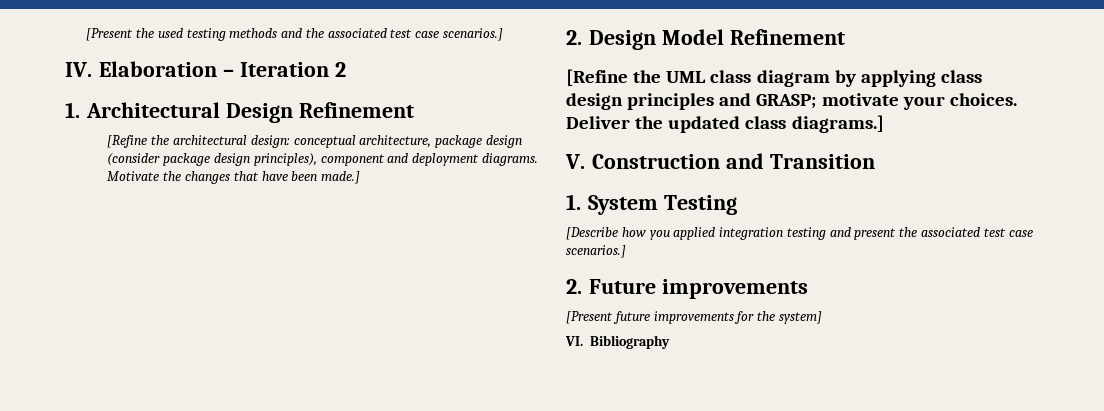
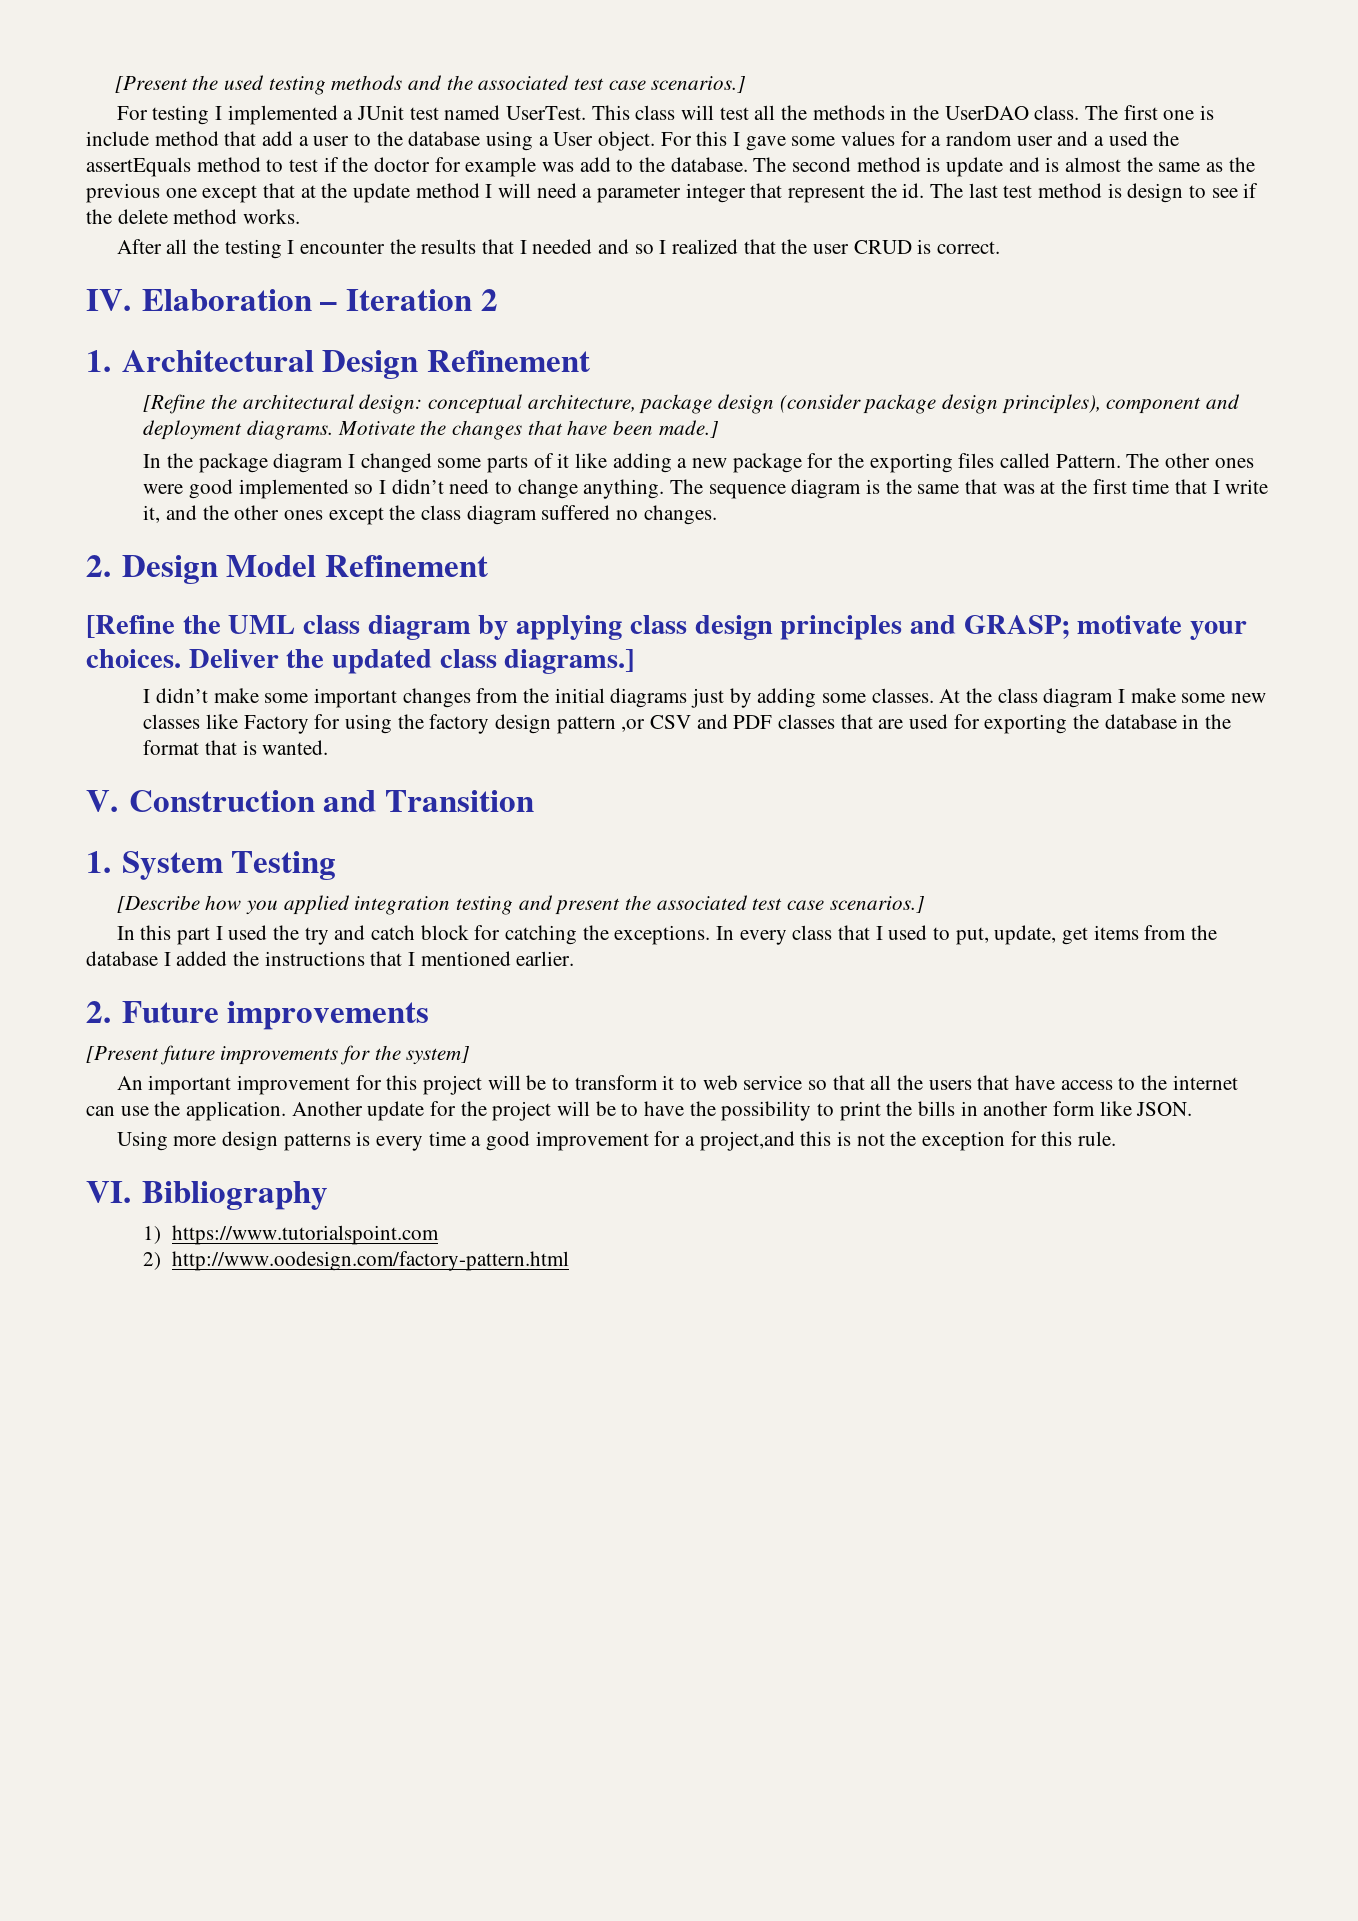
(504, 34) none -> [116,105,1214,125] [86,131,1180,151] [86,157,1255,177] [86,183,1259,203] [86,209,301,224] [116,239,1000,259] // For testing I implemented a JUnit test named UserTest. This class will test all the methods in the UserDAO class. The first one is include method that add a user to the database using a User object. For this I gave some values for a random user and a used the assertEquals method to test if the doctor for example was add to the database. The second method is update and is almost the same as the previous one except that at the update method I will need a parameter integer that represent the id. The last test method is design to see if the delete method works. // After all the testing I encounter the results that I needed and so I realized that the user CRUD is correct.
(361, 177) none -> [143,453,1254,473] [143,479,1269,499] [143,505,717,525] // In the package diagram I changed some parts of it like adding a new package for the exporting files called Pattern. The other ones were good implemented so I didn’t need to change anything. The sequence diagram is the same that was at the first time that I write it, and the other ones except the class diagram suffered no changes.
(884, 124) none -> [143,688,1267,708] [143,714,1232,734] [143,740,329,755] // I didn’t make some important changes from the initial diagrams just by adding some classes. At the class diagram I make some new classes like Factory for using the factory design pattern ,or CSV and PDF classes that are used for exporting the database in the format that is wanted.
(626, 251) none -> [116,925,1218,945] [86,951,575,966] // In this part I used the try and catch block for catching the exceptions. In every class that I used to put, update, get items from the database I added the instructions that I mentioned earlier.
[565,335,670,349] VI. Bibliography -> [116,1075,1238,1095] [86,1101,1193,1121] [116,1131,1116,1151] [86,1181,328,1210] [143,1225,440,1245] [143,1251,570,1271] An important improvement for this project will be to transform it to web service so that all the users that have access to the internet can use the application. Another update for the project will be to have the possibility to print the bills in another form like JSON. // Using more design patterns is every time a good improvement for a project,and this is not the exception for this rule. // VI. Bibliography // 1) https://www.tutorialspoint.com // 2) http://www.oodesign.com/factory-pattern.html

